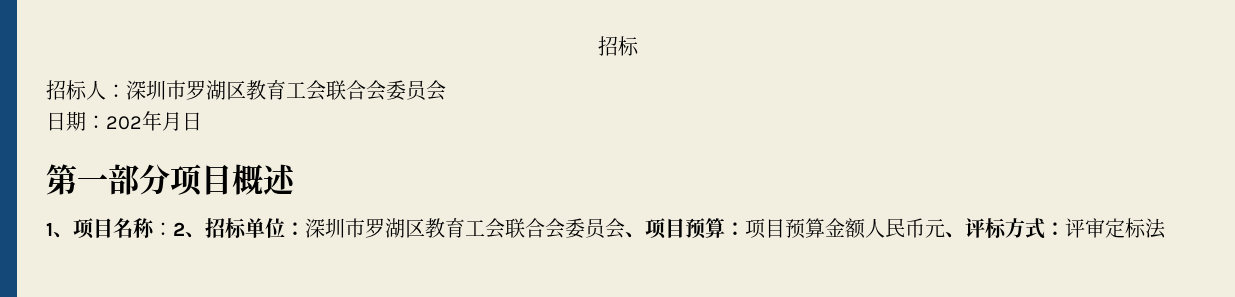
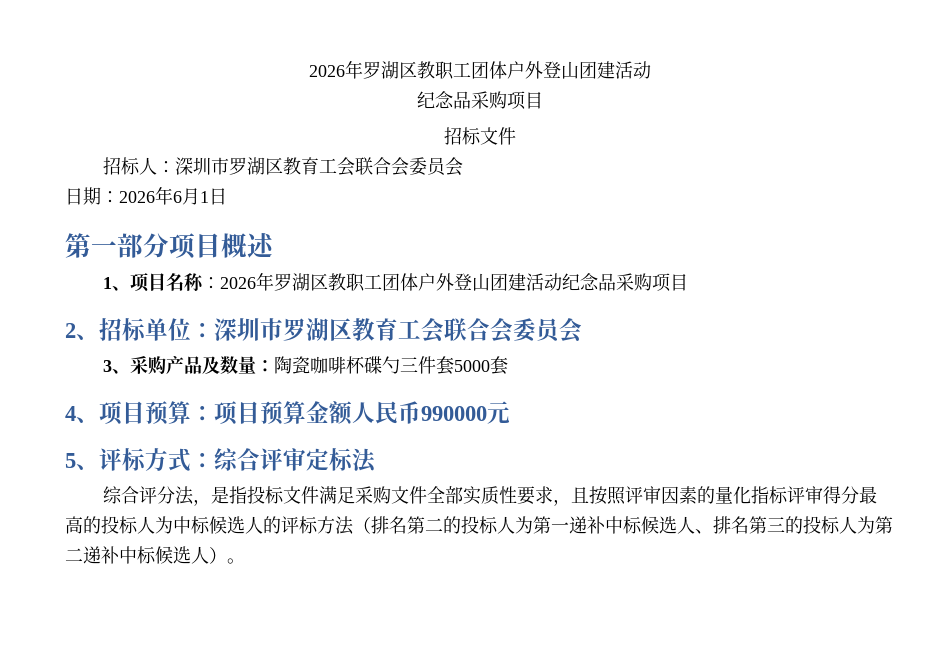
[597,36,639,56] 招标 -> [309,60,651,80] [417,91,543,110] [444,127,516,145] 2026年罗湖区教职工团体户外登山团建活动 // 纪念品采购项目 // 招标文件
[106,111,182,131] 202年月 -> [119,186,209,205] 2026年6月1
(173, 229) none -> [220,272,689,292] 2026年罗湖区教职工团体户外登山团建活动纪念品采购项目 //
(625, 228) none -> [103,356,509,375] [65,406,76,421] // 3、采购产品及数量：陶瓷咖啡杯碟勺三件套5000套 // 4
(925, 228) none -> [421,406,487,421] 990000
(945, 228) none -> [65,453,76,468] // 5
(1065, 229) none -> [214,448,260,471] 综合
(1166, 228) none -> [103,486,878,506] [65,516,893,535] [65,546,245,564] // 综合评分法，是指投标文件满足采购文件全部实质性要求，且按照评审因素的量化指标评审得分最高的投标人为中标候选人的评标方法（排名第二的投标人为第一递补中标候选人、排名第三的投标人为第二递补中标候选人）。

